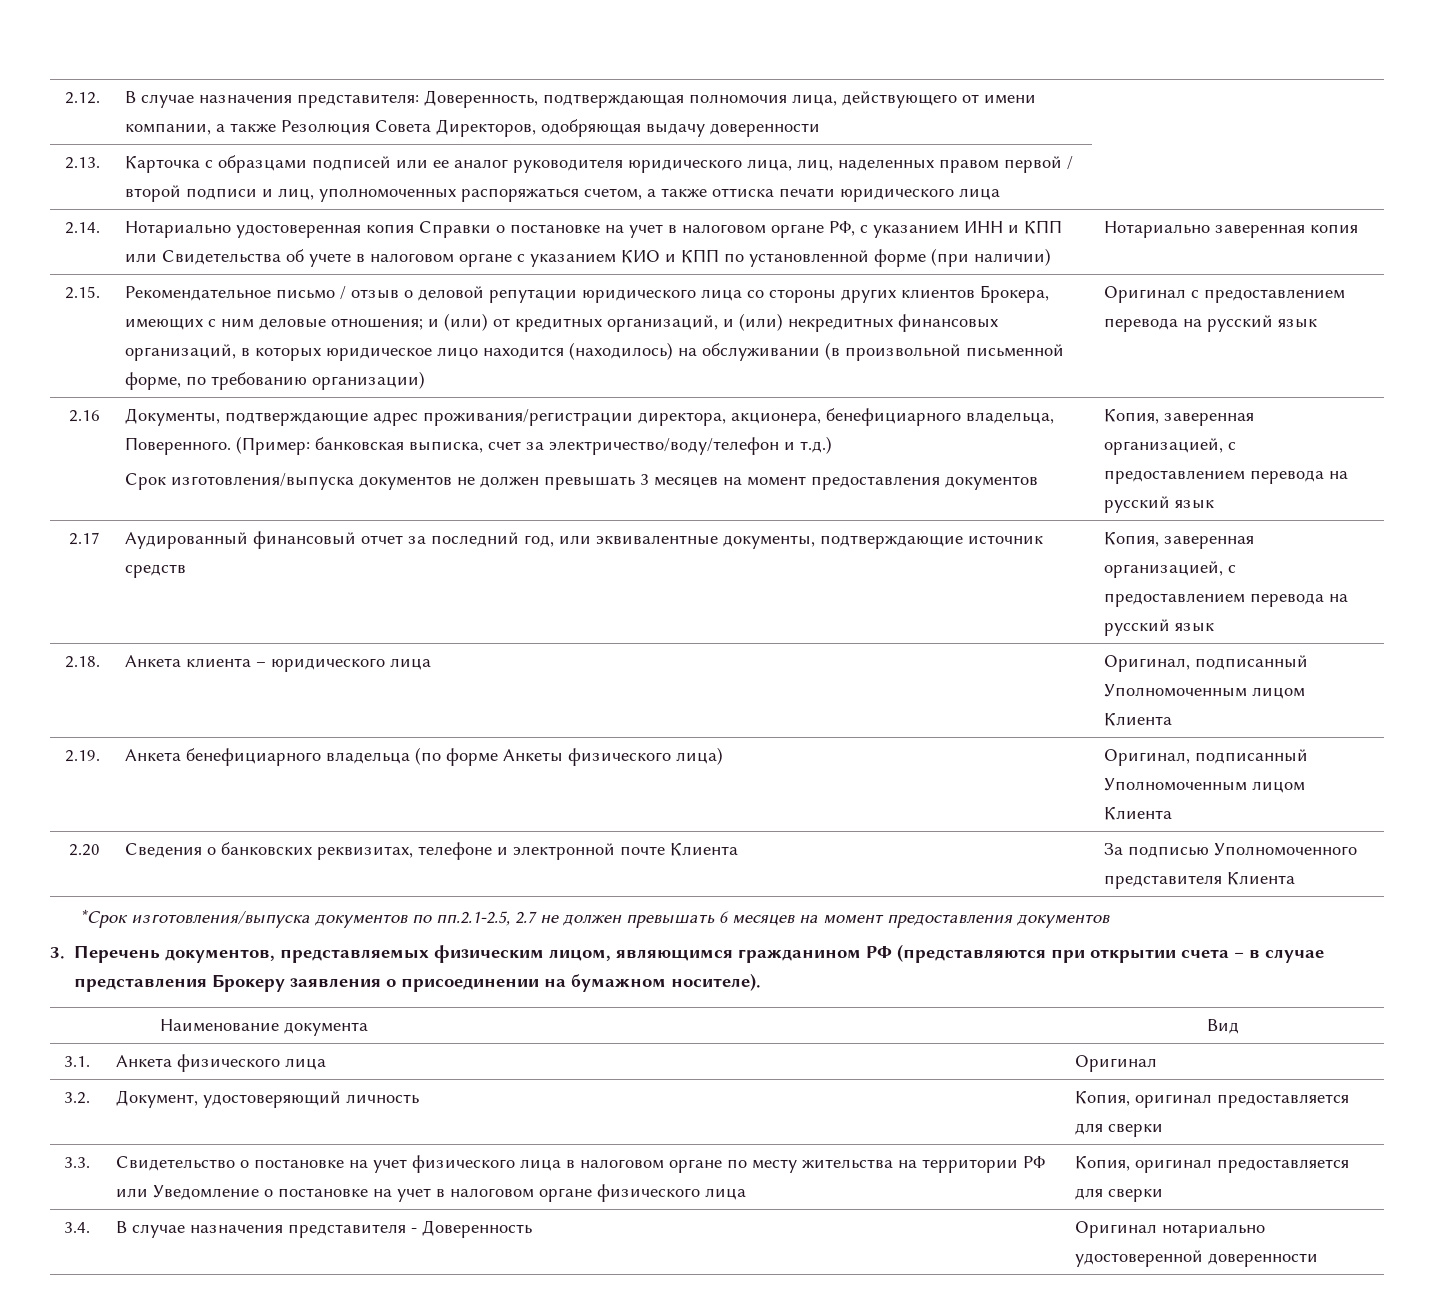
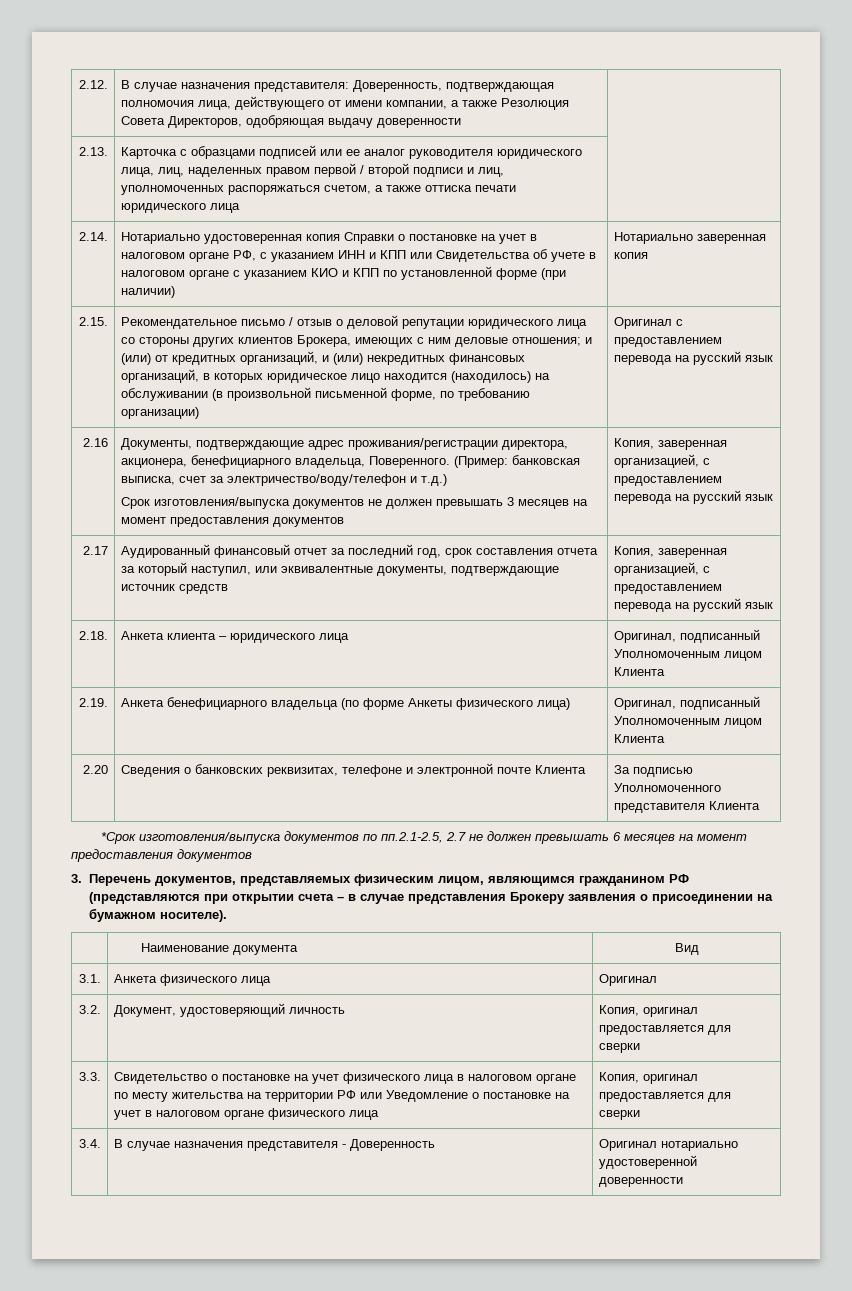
(555, 541) none -> [444,548,598,558] [120,562,251,576] срок составления отчета за который наступил,

